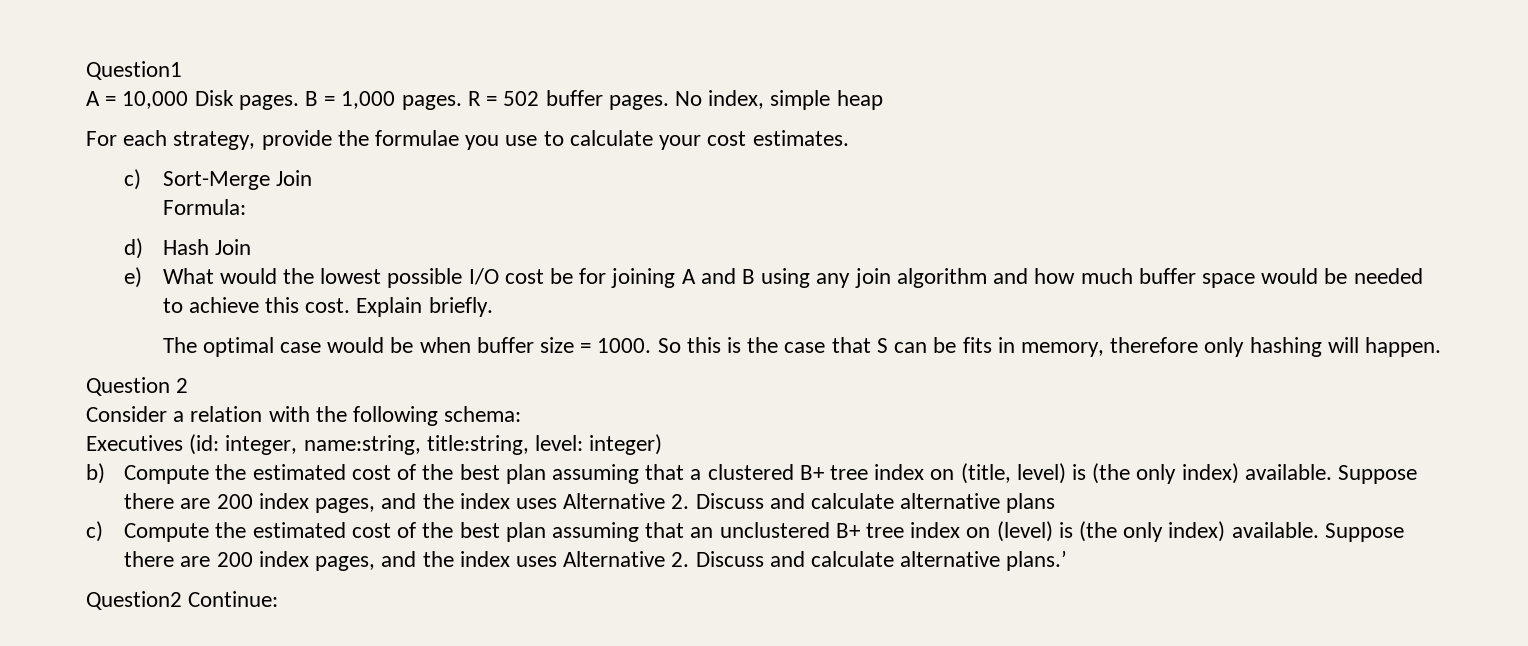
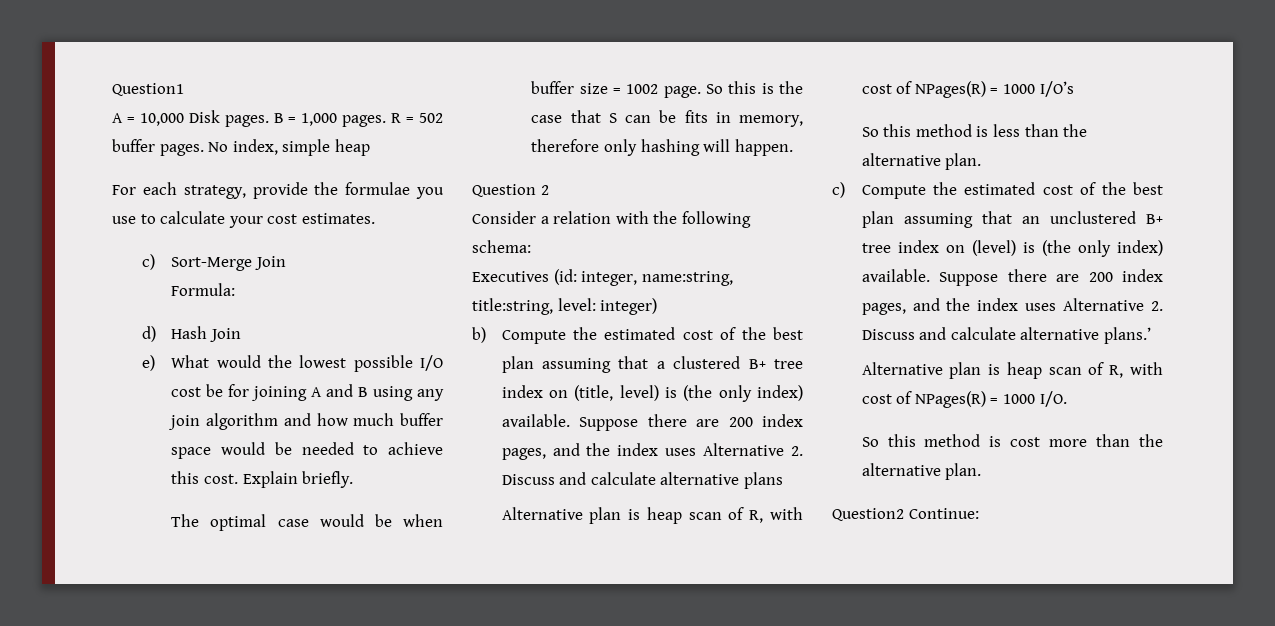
[597,338,652,353] 1000. -> [626,84,701,98] 1002 page.
(1056, 503) none -> [501,507,803,524] [861,81,1074,98] [861,124,1088,137] [861,153,982,170] // Alternative plan is heap scan of R, with cost of NPages(R) = 1000 I/O’s // So this method is less than the alternative plan.
(1068, 560) none -> [861,362,1163,379] [861,391,1067,408] [861,434,1163,447] [861,463,982,480] // Alternative plan is heap scan of R, with cost of NPages(R) = 1000 I/O. // So this method is cost more than the alternative plan.

